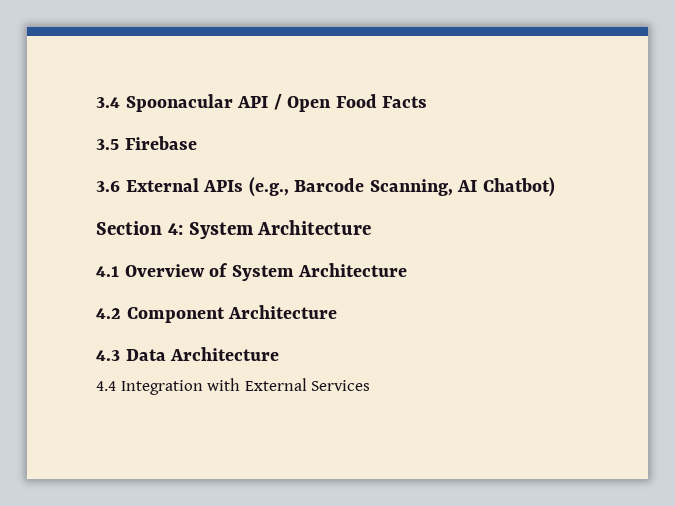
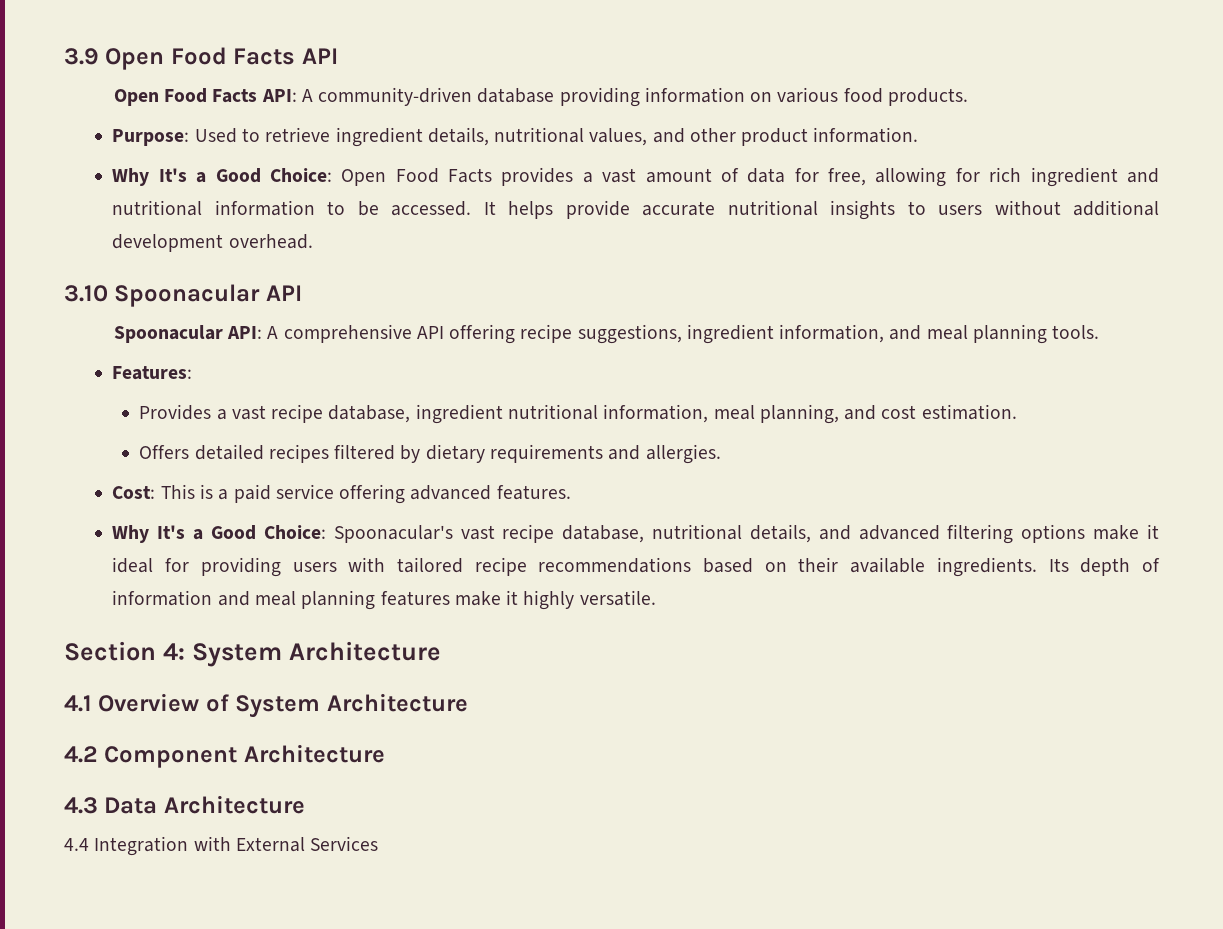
[96,94,428,112] [96,136,197,150] [96,177,555,197] 3.4 Spoonacular API / Open Food Facts // 3.5 Firebase // 3.6 External APIs (e.g., Barcode Scanning, AI Chatbot) -> [64,47,338,70] [113,87,968,107] [112,127,919,147] [112,167,1159,187] [112,200,1160,220] [112,234,313,252] [64,284,302,307] [113,324,1100,344] [112,366,193,380] [139,404,1017,424] [139,444,721,464] [112,484,571,504] [112,524,1159,544] [112,557,1161,577] [112,590,656,610] 3.9 Open Food Facts API // Open Food Facts API: A community-driven database providing information on various food products. // Purpose: Used to retrieve ingredient details, nutritional values, and other product information. // Why It's a Good Choice: Open Food Facts provides a vast amount of data for free, allowing for rich ingredient and nutritional information to be accessed. It helps provide accurate nutritional insights to users without additional development overhead. // 3.10 Spoonacular API // Spoonacular API: A comprehensive API offering recipe suggestions, ingredient information, and meal planning tools. // Features: // Provides a vast recipe database, ingredient nutritional information, meal planning, and cost estimation. // Offers detailed recipes filtered by dietary requirements and allergies. // Cost: This is a paid service offering advanced features. // Why It's a Good Choice: Spoonacular's vast recipe database, nutritional details, and advanced filtering options make it ideal for providing users with tailored recipe recommendations based on their available ingredients. Its depth of information and meal planning features make it highly versatile.

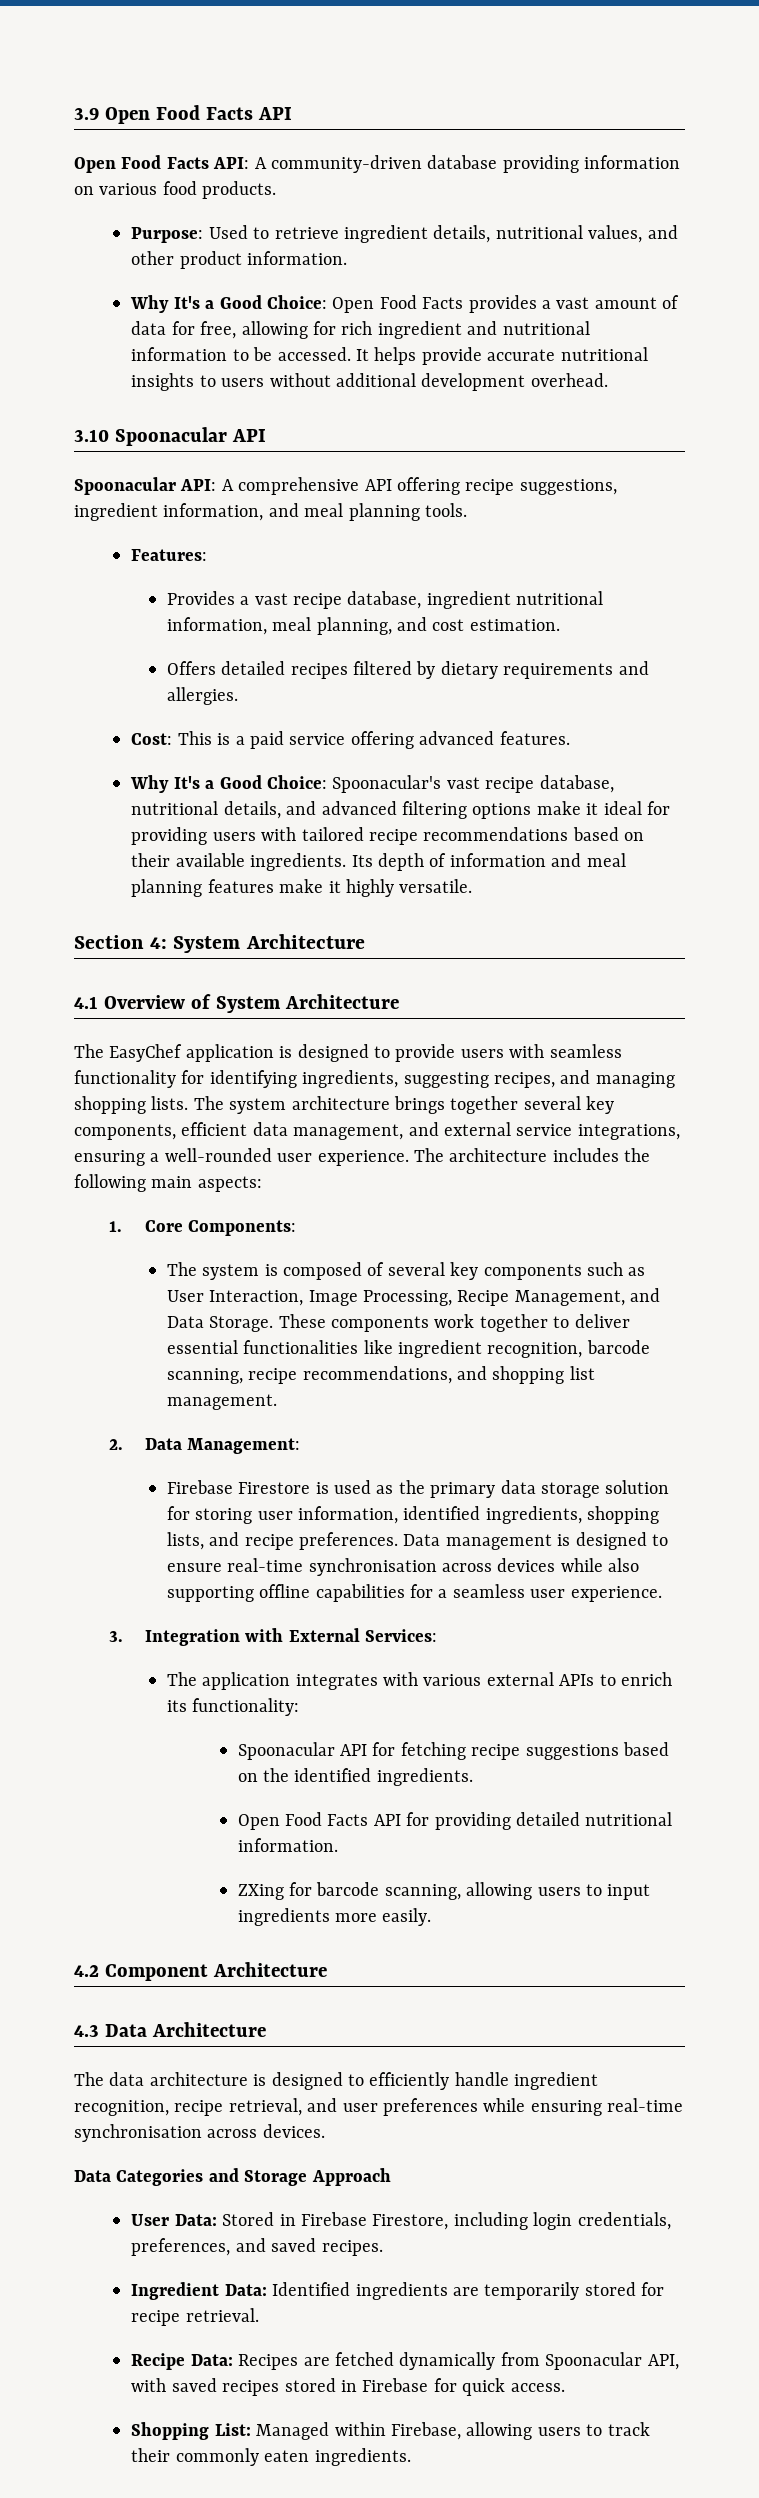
(468, 702) none -> [74,1044,622,1062] [74,1070,675,1088] [74,1096,615,1114] [74,1122,680,1140] [74,1148,651,1166] [74,1174,262,1192] [109,1220,297,1236] [166,1262,646,1280] [166,1288,661,1306] [166,1314,630,1332] [166,1340,650,1358] [166,1366,595,1384] [166,1394,277,1410] [109,1438,301,1454] [166,1480,670,1498] [166,1506,660,1524] [166,1532,669,1550] [166,1558,640,1576] [166,1584,662,1602] [109,1628,438,1646] [166,1672,673,1690] [166,1698,300,1716] [237,1742,670,1760] [237,1768,473,1786] [237,1812,673,1830] [237,1838,338,1852] [237,1882,651,1900] [237,1908,432,1926] // The EasyChef application is designed to provide users with seamless functionality for identifying ingredients, suggesting recipes, and managing shopping lists. The system architecture brings together several key components, efficient data management, and external service integrations, ensuring a well-rounded user experience. The architecture includes the following main aspects: // 1. Core Components: // The system is composed of several key components such as User Interaction, Image Processing, Recipe Management, and Data Storage. These components work together to deliver essential functionalities like ingredient recognition, barcode scanning, recipe recommendations, and shopping list management. // 2. Data Management: // Firebase Firestore is used as the primary data storage solution for storing user information, identified ingredients, shopping lists, and recipe preferences. Data management is designed to ensure real-time synchronisation across devices while also supporting offline capabilities for a seamless user experience. // 3. Integration with External Services: // The application integrates with various external APIs to enrich its functionality: // Spoonacular API for fetching recipe suggestions based on the identified ingredients. // Open Food Facts API for providing detailed nutritional information. // ZXing for barcode scanning, allowing users to input ingredients more easily.
[64,836,379,856] 4.4 Integration with External Services -> [74,2072,599,2090] [74,2098,684,2116] [74,2124,325,2142] [74,2168,391,2186] [131,2212,671,2230] [131,2238,383,2256] [131,2282,665,2300] [131,2308,259,2326] [131,2352,679,2370] [131,2378,565,2396] [131,2422,650,2440] [131,2448,411,2466] The data architecture is designed to efficiently handle ingredient recognition, recipe retrieval, and user preferences while ensuring real-time synchronisation across devices. // Data Categories and Storage Approach // User Data: Stored in Firebase Firestore, including login credentials, preferences, and saved recipes. // Ingredient Data: Identified ingredients are temporarily stored for recipe retrieval. // Recipe Data: Recipes are fetched dynamically from Spoonacular API, with saved recipes stored in Firebase for quick access. // Shopping List: Managed within Firebase, allowing users to track their commonly eaten ingredients.

